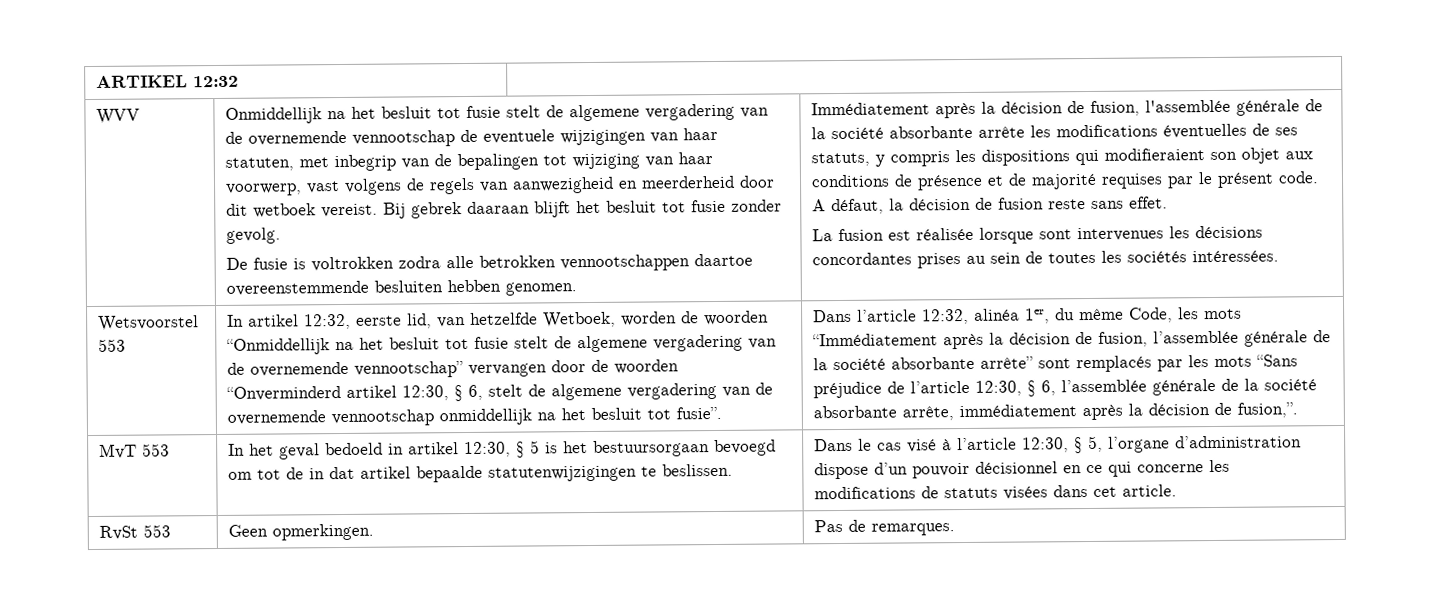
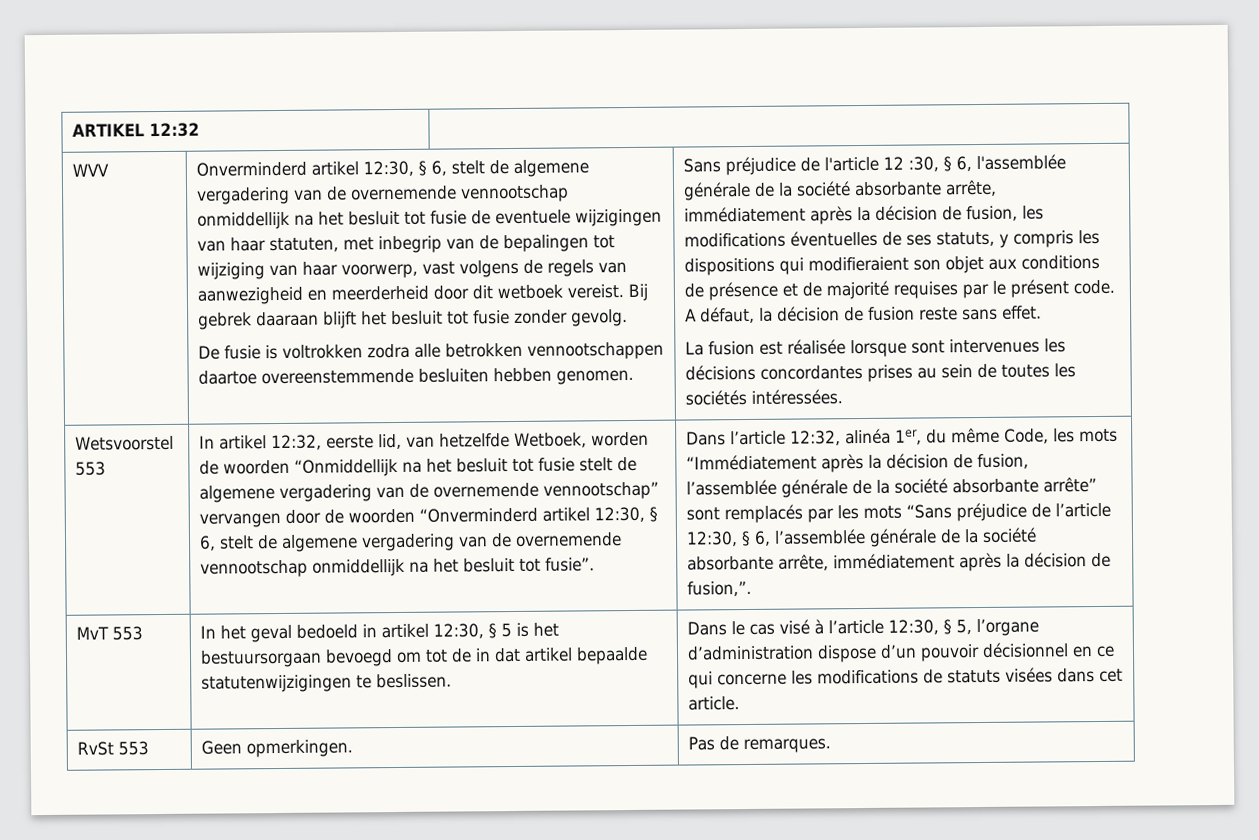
[225,103,770,124] [225,130,456,147] Onmiddellijk na het besluit tot fusie stelt de algemene vergadering van de overnemende vennootschap -> [196,159,590,177] [196,184,570,205] [197,210,468,230] Onverminderd artikel 12:30, § 6, stelt de algemene vergadering van de overnemende vennootschap onmiddellijk na het besluit tot fusie
[811,99,1324,119] [811,125,1026,140] Immédiatement après la décision de fusion, l'assemblée générale de la société absorbante arrête -> [683,154,1067,176] [683,179,998,201] [684,205,1019,225] Sans préjudice de l'article 12 :30, § 6, l'assemblée générale de la société absorbante arrête, immédiatement après la décision de fusion,

